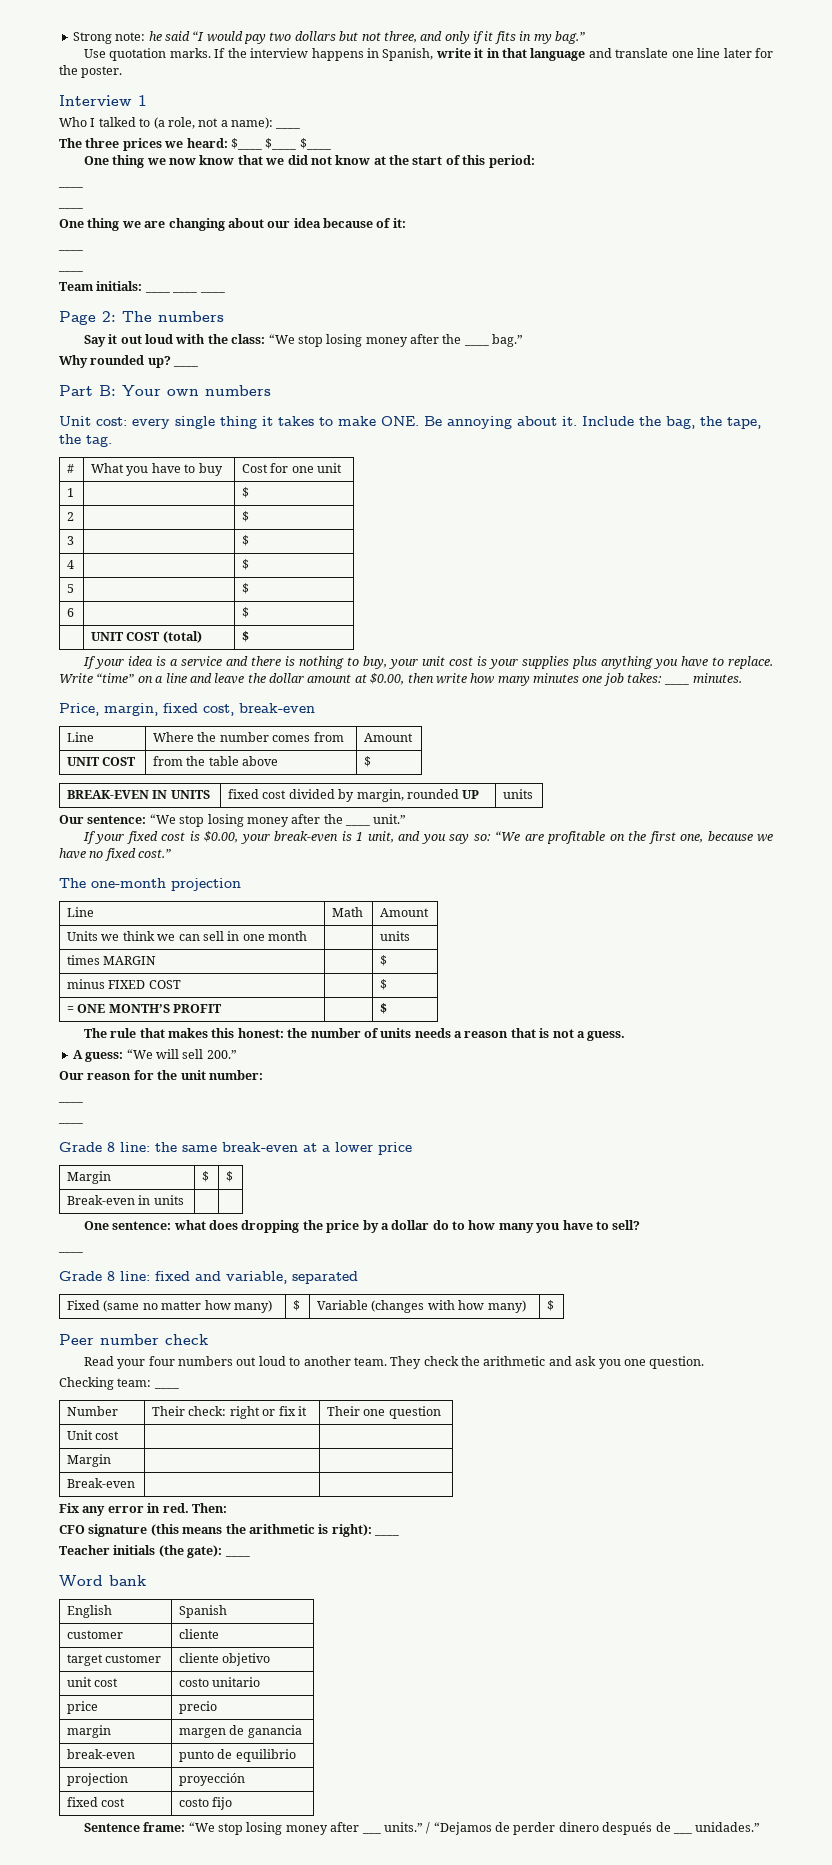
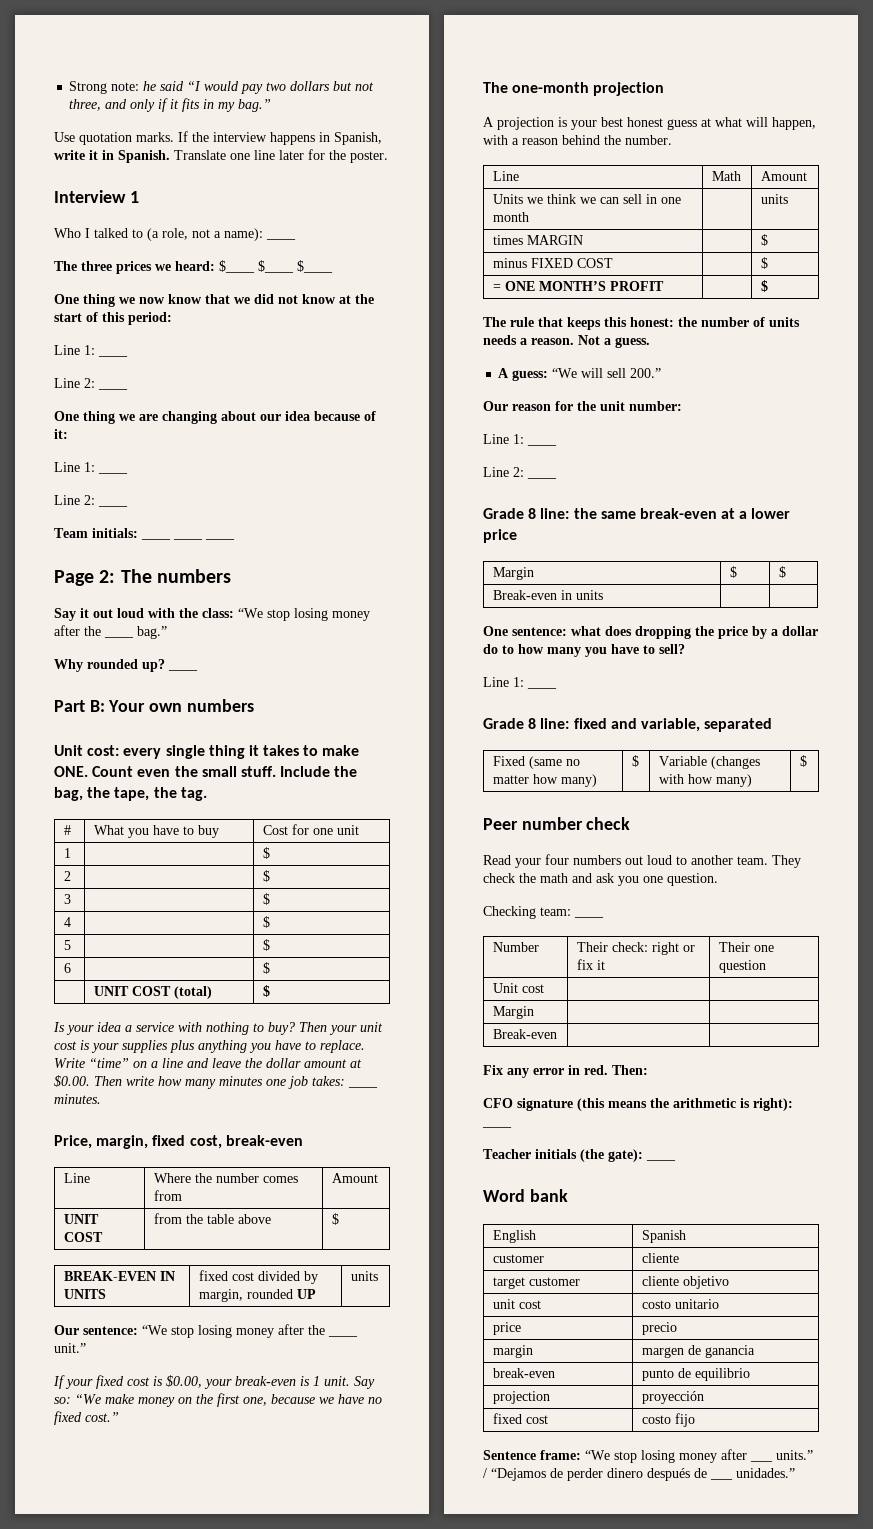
[502,48,669,61] that language and translate -> [118,150,226,163] Spanish. Translate
[58,186,83,188] ____ // -> [54,345,95,355] [98,355,128,357] [54,378,95,388] Line 1: ____ // Line 2:
[58,249,83,251] ____ // -> [54,462,95,472] [98,472,128,474] [54,495,95,505] Line 1: ____ // Line 2:
[424,416,577,429] Be annoying about it. -> [92,766,276,777] Count even the small stuff.
[82,656,96,669] If -> [53,1022,65,1032] Is
[155,656,166,666] is -> (121, 1027) none
[225,656,387,669] and there is nothing to buy, -> [178,1022,327,1035] with nothing to buy? Then
[370,673,434,685] $0.00, then -> [54,1075,122,1088] $0.00. Then
[367,831,606,844] unit, and you say so: “We are profitable -> [324,1376,375,1389] [54,1394,175,1407] unit. Say so: “We make money
(241, 884) none -> [483,117,816,130] [483,135,672,145] // A projection is your best honest guess at what will happen, with a reason behind the number.
[168,1028,209,1038] makes -> [567,317,601,330] keeps
[464,1028,574,1038] reason that is not -> [531,335,600,345] reason. Not
[58,1101,83,1103] ____ // -> [483,434,524,444] [527,444,557,446] [483,467,524,477] Line 1: ____ // Line 2:
(641, 1225) none -> [483,677,524,687] Line 1:
[483,1356,546,1366] arithmetic -> [540,873,568,883] math

